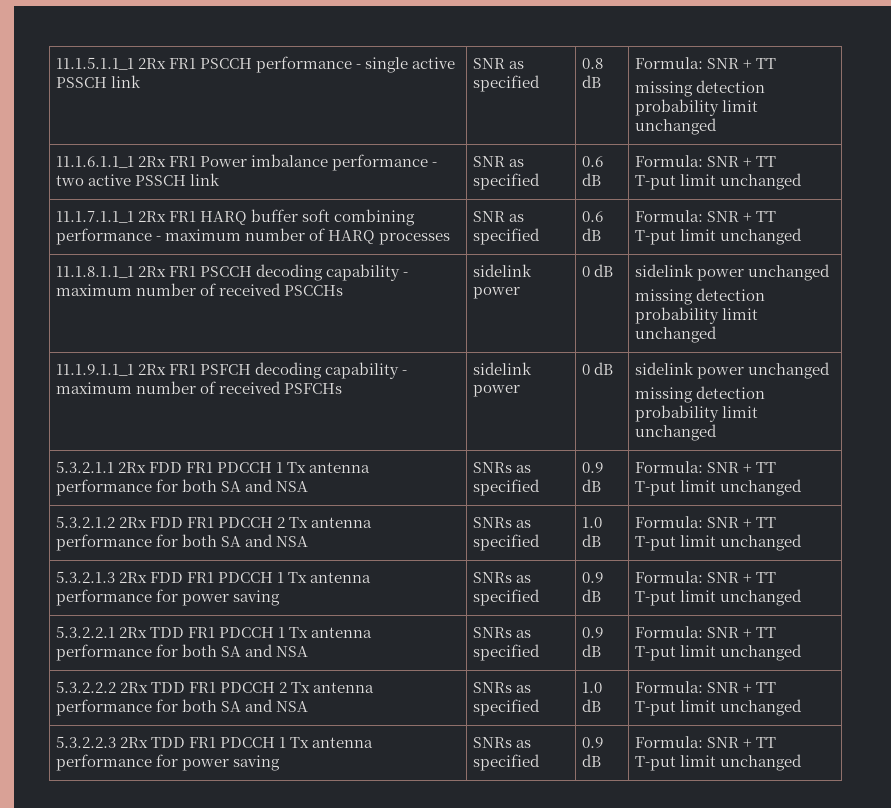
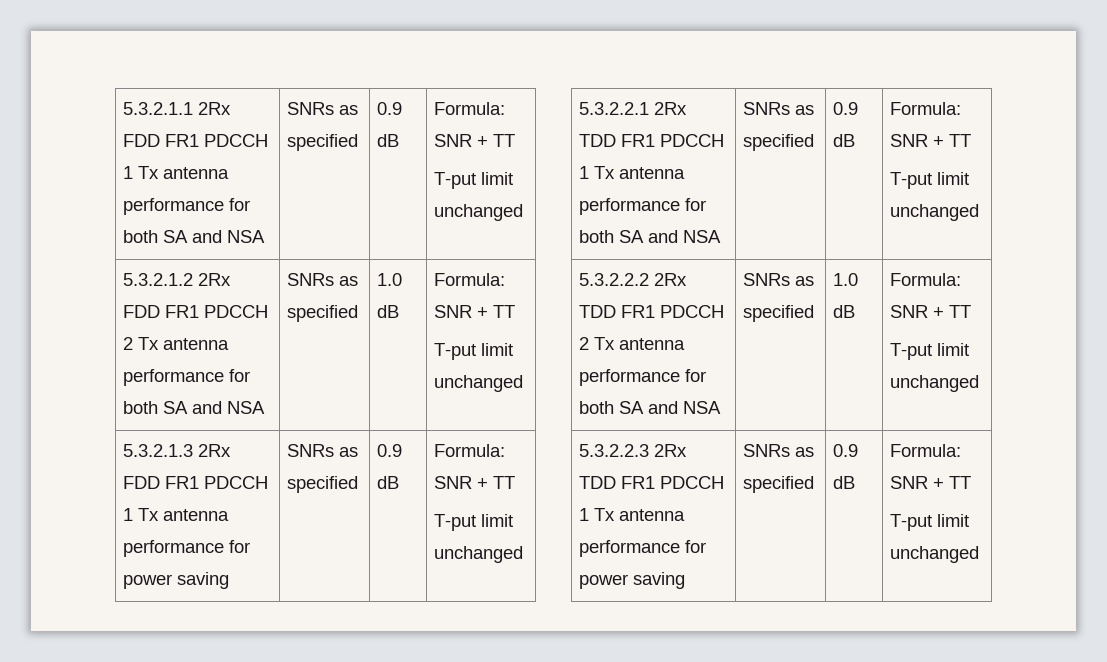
[56,56,456,73] [56,75,142,88] [473,58,525,69] [473,75,541,92] [582,58,604,69] [582,75,602,88] [635,57,777,69] [635,80,766,97] [635,99,759,116] [635,118,718,135] [56,154,438,171] [56,173,221,186] [473,156,525,167] [473,173,541,190] [582,156,604,167] [582,173,602,186] [635,155,777,167] [635,173,803,190] [56,209,416,226] [56,228,451,245] [473,211,525,222] [473,228,541,245] [582,211,604,222] [582,228,602,241] [635,210,777,222] [635,228,803,245] [56,264,409,281] [56,283,344,296] [473,264,533,277] [473,287,521,299] [582,264,614,277] [635,264,831,281] [635,288,766,305] [635,307,759,324] [635,326,718,343] [56,362,408,379] [56,381,343,394] [473,362,533,375] [473,385,521,397] [582,362,614,375] [635,362,831,379] [635,386,766,403] [635,405,759,422] [635,424,718,441] 11.1.5.1.1_1 2Rx FR1 PSCCH performance - single active PSSCH link | SNR as specified | 0.8 dB | Formula: SNR + TT // missing detection probability limit unchanged // 11.1.6.1.1_1 2Rx FR1 Power imbalance performance - two active PSSCH link | SNR as specified | 0.6 dB | Formula: SNR + TT // T-put limit unchanged // 11.1.7.1.1_1 2Rx FR1 HARQ buffer soft combining performance - maximum number of HARQ processes | SNR as specified | 0.6 dB | Formula: SNR + TT // T-put limit unchanged // 11.1.8.1.1_1 2Rx FR1 PSCCH decoding capability - maximum number of received PSCCHs | sidelink power | 0 dB | sidelink power unchanged // missing detection probability limit unchanged // 11.1.9.1.1_1 2Rx FR1 PSFCH decoding capability - maximum number of received PSFCHs | sidelink power | 0 dB | sidelink power unchanged // missing detection probability limit unchanged // -> (123, 108) none

